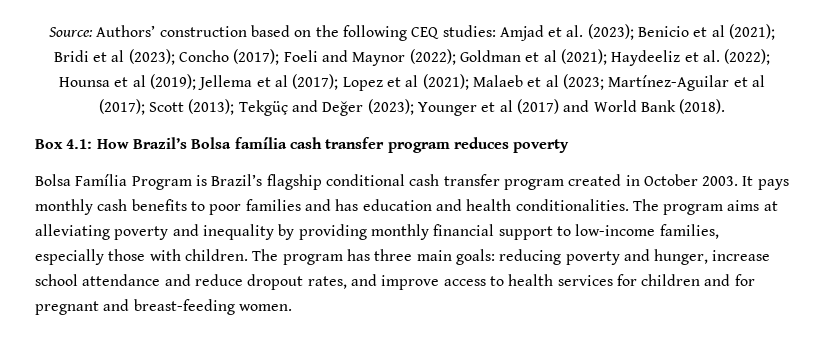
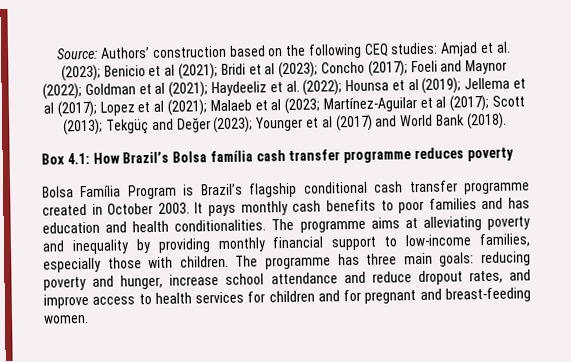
[387,142,450,153] program -> [343,150,412,164] programme
[503,179,564,190] program -> [464,181,530,195] programme
[663,204,724,215] program -> [299,219,366,233] programme
[282,254,343,265] program -> [265,256,331,270] programme

